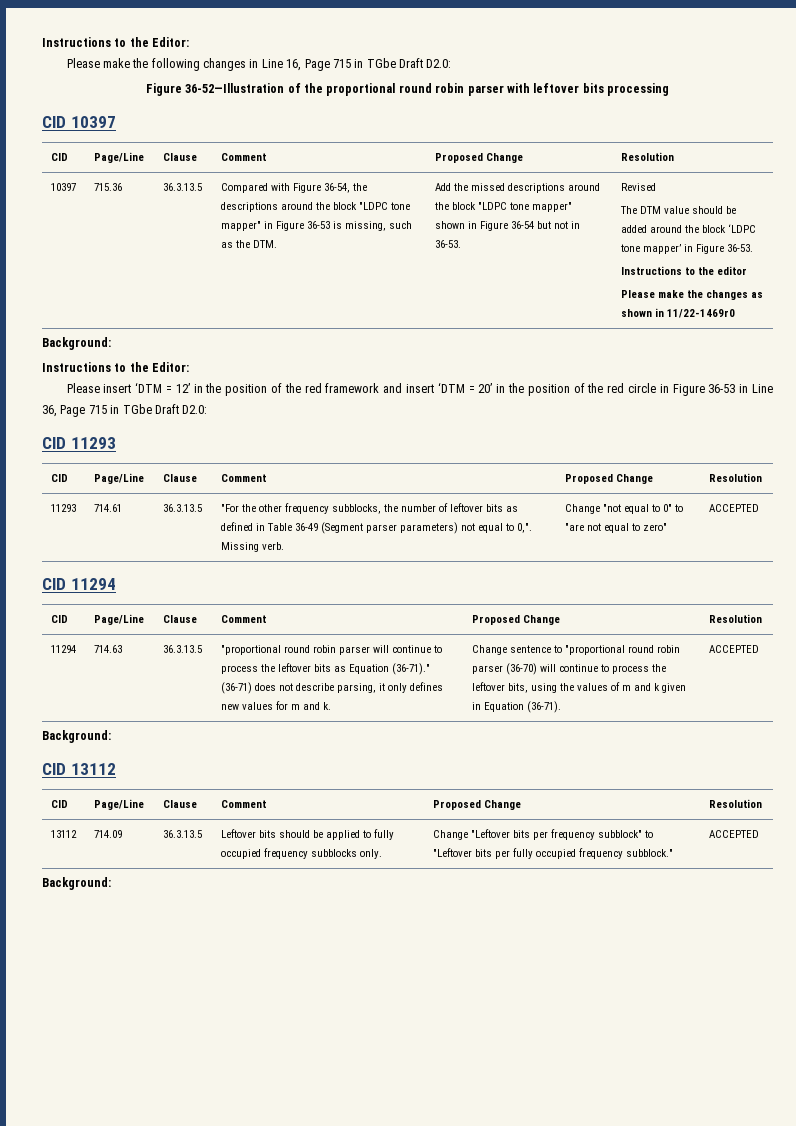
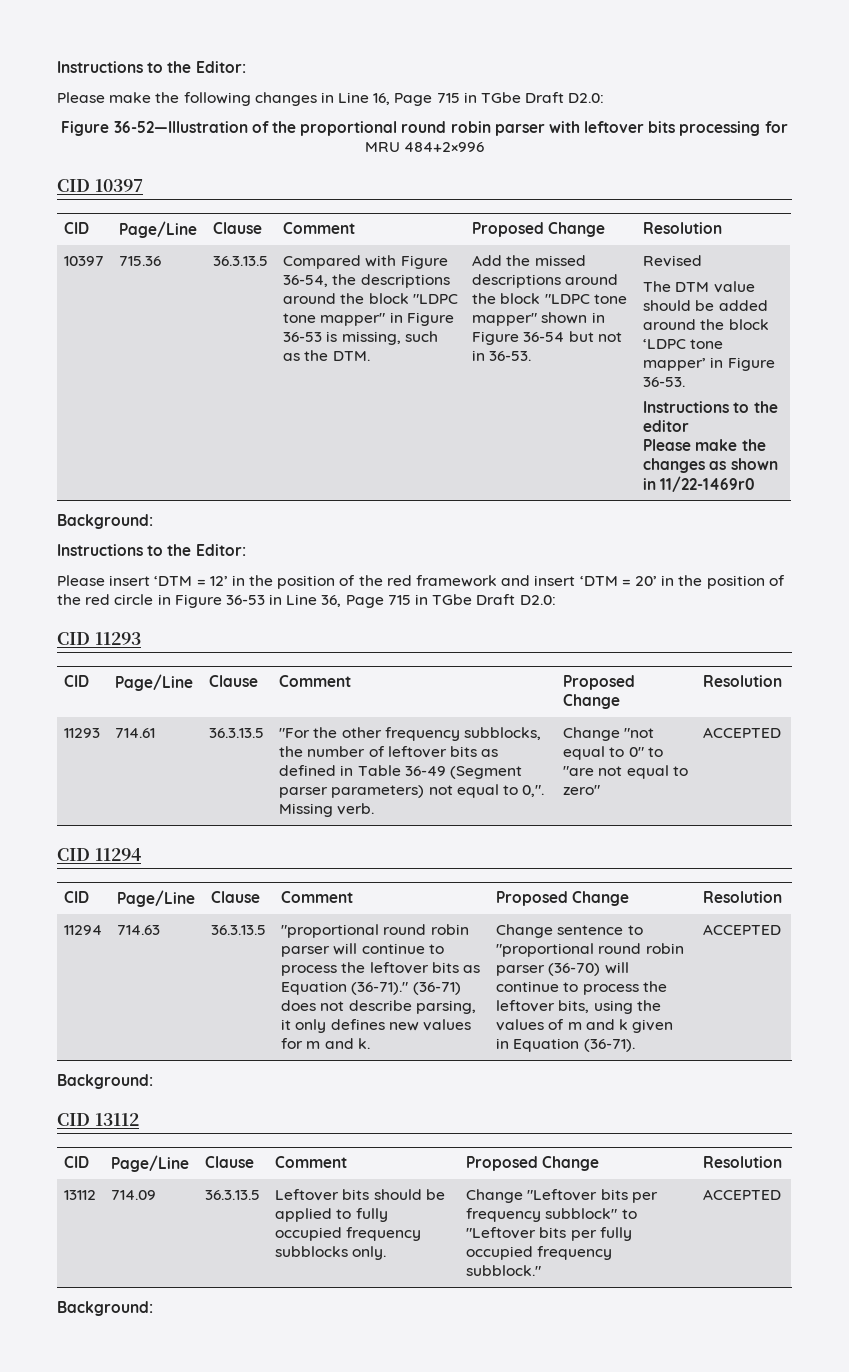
(670, 89) none -> [764,121,788,133] [364,142,485,152] for MRU 484+2×996

